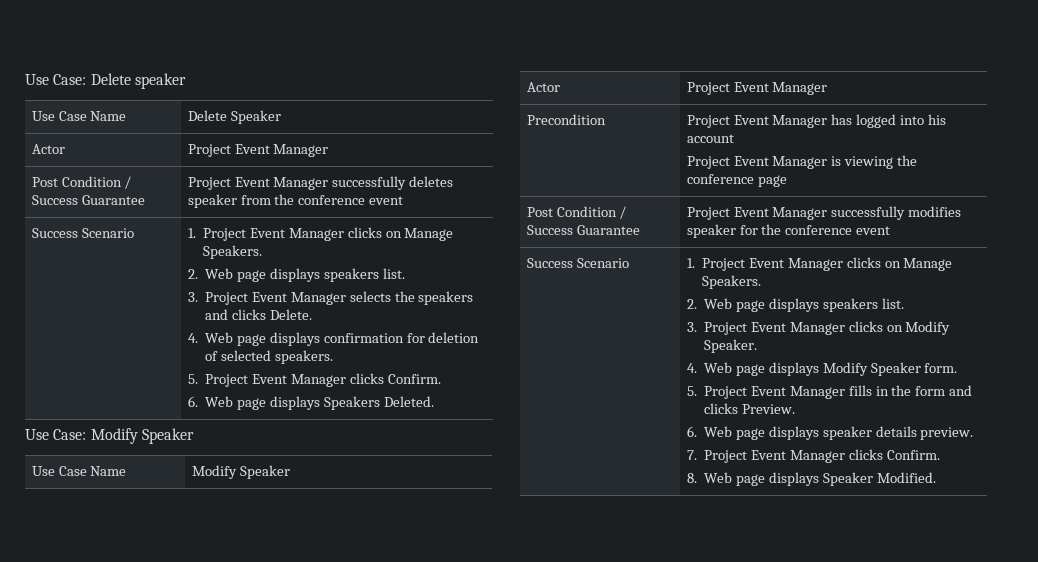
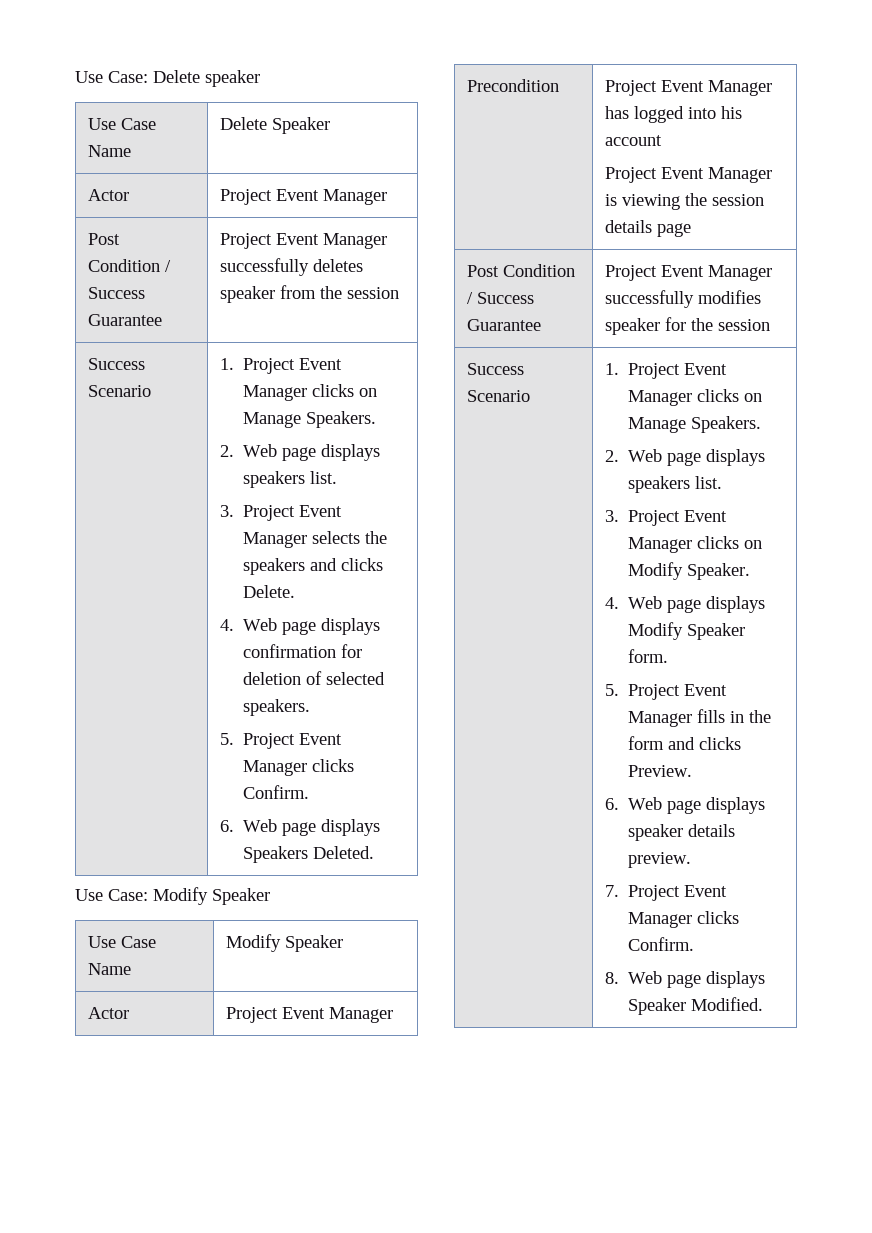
[298,195,404,205] conference event -> [346,287,399,299] session
[686,174,754,184] conference -> [711,194,764,206] [604,220,652,233] session details
[785,225,891,235] conference event -> [717,319,770,331] session

